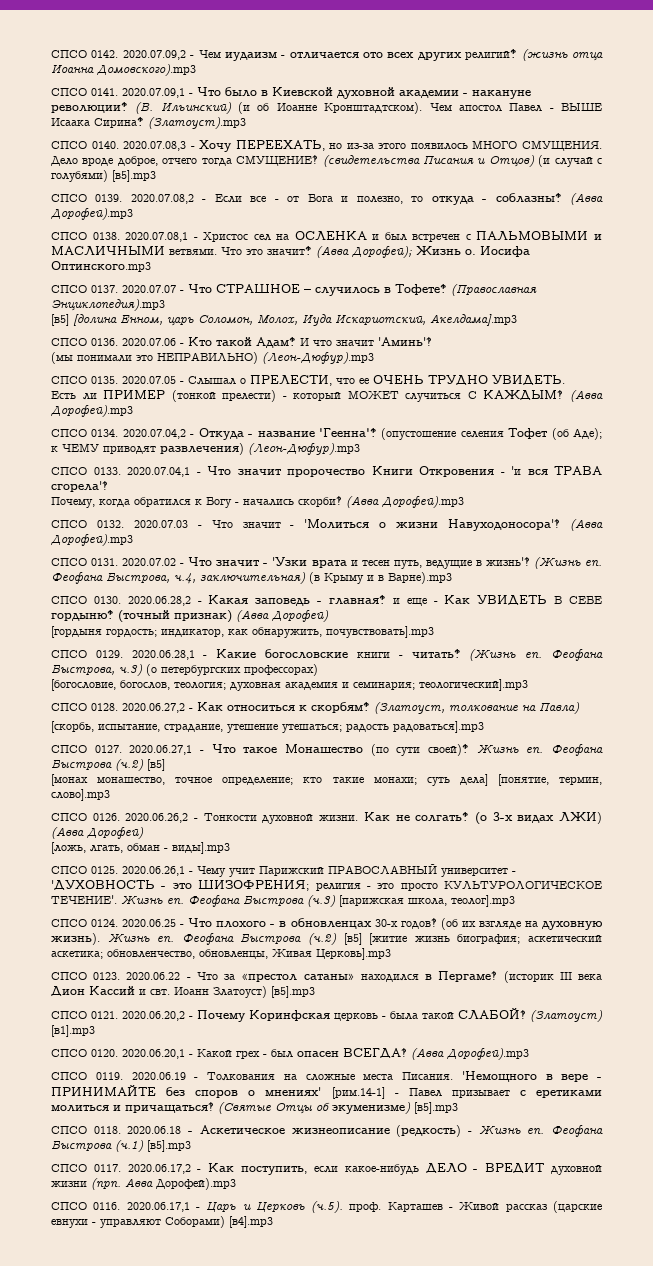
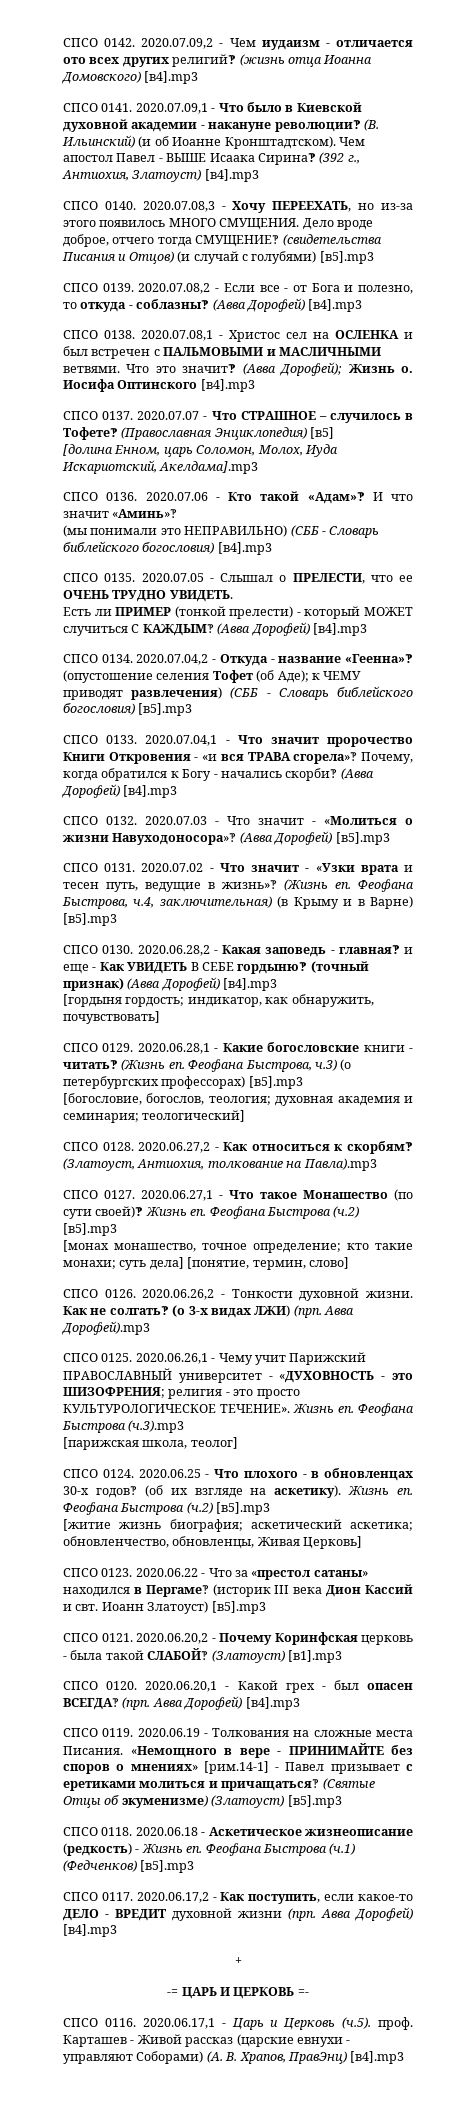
[96,64,196,76] Домовского).mp3 -> [61,71,199,84] Домовского) [в4].mp3
[148,117,246,129] (Златоуст).mp3 -> [319,152,360,164] [62,169,259,182] (392 г., Антиохия, Златоуст) [в4].mp3
[50,208,133,220] Дорофей).mp3 -> [245,298,363,312] Дорофей) [в4].mp3
[51,261,151,272] Оптинского.mp3 -> [117,379,255,392] Оптинского [в4].mp3
[51,299,165,311] [51,314,69,326] Энциклопедия).mp3 // [в5] -> [214,427,335,440] Энциклопедия) [в5] //
[256,337,296,348] Адам‽ -> [307,492,365,504] «Адам»‽
[378,337,432,346] 'Аминь'‽ -> [112,509,178,518] «Аминь»‽
[262,352,374,364] (Леон-Дюфур).mp3 -> [290,525,380,538] [63,541,272,555] (СББ - Словарь библейского богословия) [в4].mp3
[50,405,133,417] Дорофей).mp3 -> [250,622,367,636] Дорофей) [в4].mp3
[318,428,377,437] 'Геенна'‽ -> [345,654,414,663] «Геенна»‽
[248,443,360,455] (Леон-Дюфур).mp3 -> [230,686,413,700] [63,703,193,716] (СББ - Словарь библейского богословия) [в5].mp3
[511,466,521,475] 'и -> [202,754,218,761] «и
[51,481,108,492] сгорела'‽ // -> [293,752,358,764] сгорела»‽
[381,496,464,508] Дорофей).mp3 -> [61,784,178,798] Дорофей) [в4].mp3
[304,519,370,529] 'Молиться -> [324,816,397,825] «Молиться
[448,519,604,531] [50,534,133,546] Навуходоносора'‽ (Авва Дорофей).mp3 -> [112,831,390,845] Навуходоносора»‽ (Авва Дорофей) [в5].mp3
[272,557,308,566] 'Узки -> [315,863,355,872] «Узки
[485,557,530,567] жизнь'‽ -> [222,880,277,889] жизнь»‽
[388,572,452,584] Варне).mp3 -> [370,896,413,909] [63,913,117,926] Варне) [в5].mp3
(329, 616) none -> [223,978,278,991] [в4].mp3
[326,626,434,638] почувствовать].mp3 -> [63,1011,160,1024] почувствовать]
(318, 670) none -> [248,1076,303,1089] [в5].mp3
[419,679,528,691] теологический].mp3 -> [142,1110,246,1122] теологический]
(445, 708) none -> [137,1159,205,1170] Антиохия,
[539,702,580,714] [51,721,484,733] Павла) // [скорбь, испытание, страдание, утешение утешаться; радость радоваться].mp3 -> [303,1158,377,1171] Павла).mp3
[147,759,165,771] [в5] -> [63,1223,117,1236] [в5].mp3
[51,789,110,801] слово].mp3 -> [308,1257,349,1269] слово]
[51,827,144,839] [51,842,230,854] (Авва Дорофей) // [ложь, лгать, обман - виды].mp3 -> [293,1305,354,1318] [61,1321,150,1335] (прп. Авва Дорофей).mp3
[51,880,155,890] 'ДУХОВНОСТЬ -> [279,1371,375,1383] «ДУХОВНОСТЬ
[51,895,336,907] ТЕЧЕНИЕ'. Жизнь еп. Феофана Быстрова (ч.3) -> [220,1403,414,1416] [62,1420,185,1433] ТЕЧЕНИЕ». Жизнь еп. Феофана Быстрова (ч.3).mp3 //
[451,895,515,907] теолог].mp3 -> [190,1437,238,1449] теолог]
[542,921,602,930] [51,933,362,945] духовную жизнь). Жизнь еп. Феофана Быстрова (ч.2) [в5] -> [274,1485,413,1498] [63,1502,271,1515] аскетику). Жизнь еп. Феофана Быстрова (ч.2) [в5].mp3 //
[316,948,391,960] Церковь].mp3 -> [303,1536,363,1549] Церковь]
[411,1048,529,1060] (Авва Дорофей).mp3 -> [122,1696,300,1710] (прп. Авва Дорофей) [в4].mp3
[461,1071,537,1082] 'Немощного -> [130,1746,217,1758] «Немощного
[265,1087,322,1096] мнениях' -> [130,1764,198,1771] мнениях»
(411, 1108) none -> [211,1795,285,1808] (Златоуст)
(144, 1146) none -> [63,1860,137,1872] (Федченков)
[344,1164,419,1175] какое-нибудь -> [358,1894,413,1901] какое-то
[156,1178,236,1190] Дорофей).mp3 -> [354,1907,413,1921] [63,1924,117,1937] [234,1957,242,1965] [167,1987,309,1999] Дорофей) [в4].mp3 // + // -= ЦАРЬ И ЦЕРКОВЬ =-
(225, 1222) none -> [206,2051,347,2064] (А. В. Храпов, ПравЭнц)

